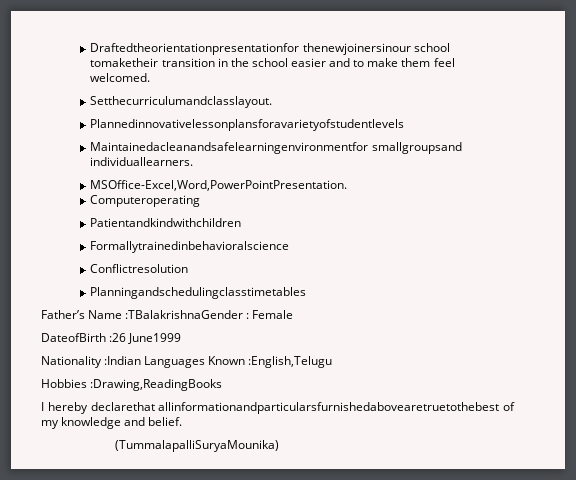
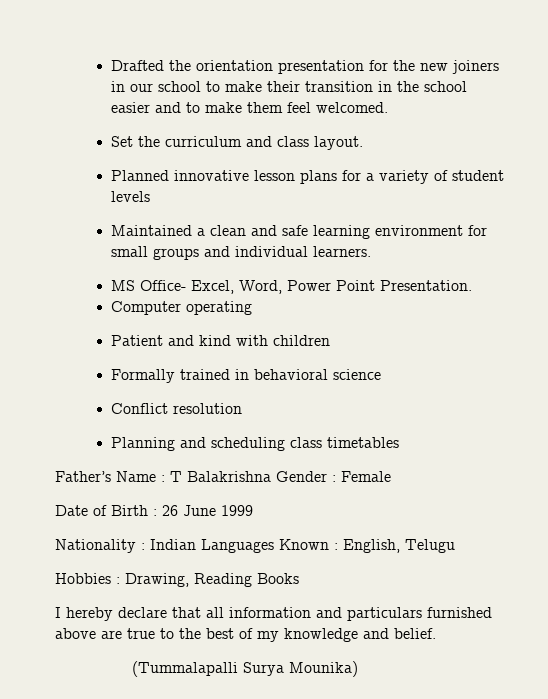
[90,43,450,55] [90,58,159,67] Draftedtheorientationpresentationfor thenewjoinersinour school tomaketheir -> [111,60,500,74] [111,81,301,92] Drafted the orientation presentation for the new joiners in our school to make their
[90,96,273,108] [90,119,405,131] [90,142,462,154] [90,157,194,166] [90,180,348,191] [90,195,201,207] [90,218,242,227] [90,241,290,253] [90,264,189,273] [90,287,307,299] [41,310,294,319] [41,333,182,344] [41,356,333,368] [41,379,223,391] [41,402,500,414] Setthecurriculumandclasslayout. // Plannedinnovativelessonplansforavarietyofstudentlevels // Maintainedacleanandsafelearningenvironmentfor smallgroupsand individuallearners. // MSOffice-Excel,Word,PowerPointPresentation. // Computeroperating // Patientandkindwithchildren // Formallytrainedinbehavioralscience // Conflictresolution // Planningandschedulingclasstimetables // Father’s Name :TBalakrishnaGender : Female // DateofBirth :26 June1999 // Nationality :Indian Languages Known :English,Telugu // Hobbies :Drawing,ReadingBooks // I hereby declarethat allinformationandparticularsfurnishedabovearetruetothebest -> [111,136,364,150] [111,170,505,184] [111,191,151,202] [111,225,488,239] [111,246,372,260] [111,280,473,294] [111,301,253,315] [111,335,331,346] [111,369,382,383] [111,403,243,414] [111,437,400,451] [55,471,391,482] [55,505,253,516] [55,539,455,553] [55,573,299,587] [55,607,492,621] [55,628,234,639] Set the curriculum and class layout. // Planned innovative lesson plans for a variety of student levels // Maintained a clean and safe learning environment for small groups and individual learners. // MS Office- Excel, Word, Power Point Presentation. // Computer operating // Patient and kind with children // Formally trained in behavioral science // Conflict resolution // Planning and scheduling class timetables // Father’s Name : T Balakrishna Gender : Female // Date of Birth : 26 June 1999 // Nationality : Indian Languages Known : English, Telugu // Hobbies : Drawing, Reading Books // I hereby declare that all information and particulars furnished above are true to the best
[114,440,279,452] (TummalapalliSuryaMounika) -> [132,661,359,677] (Tummalapalli Surya Mounika)

